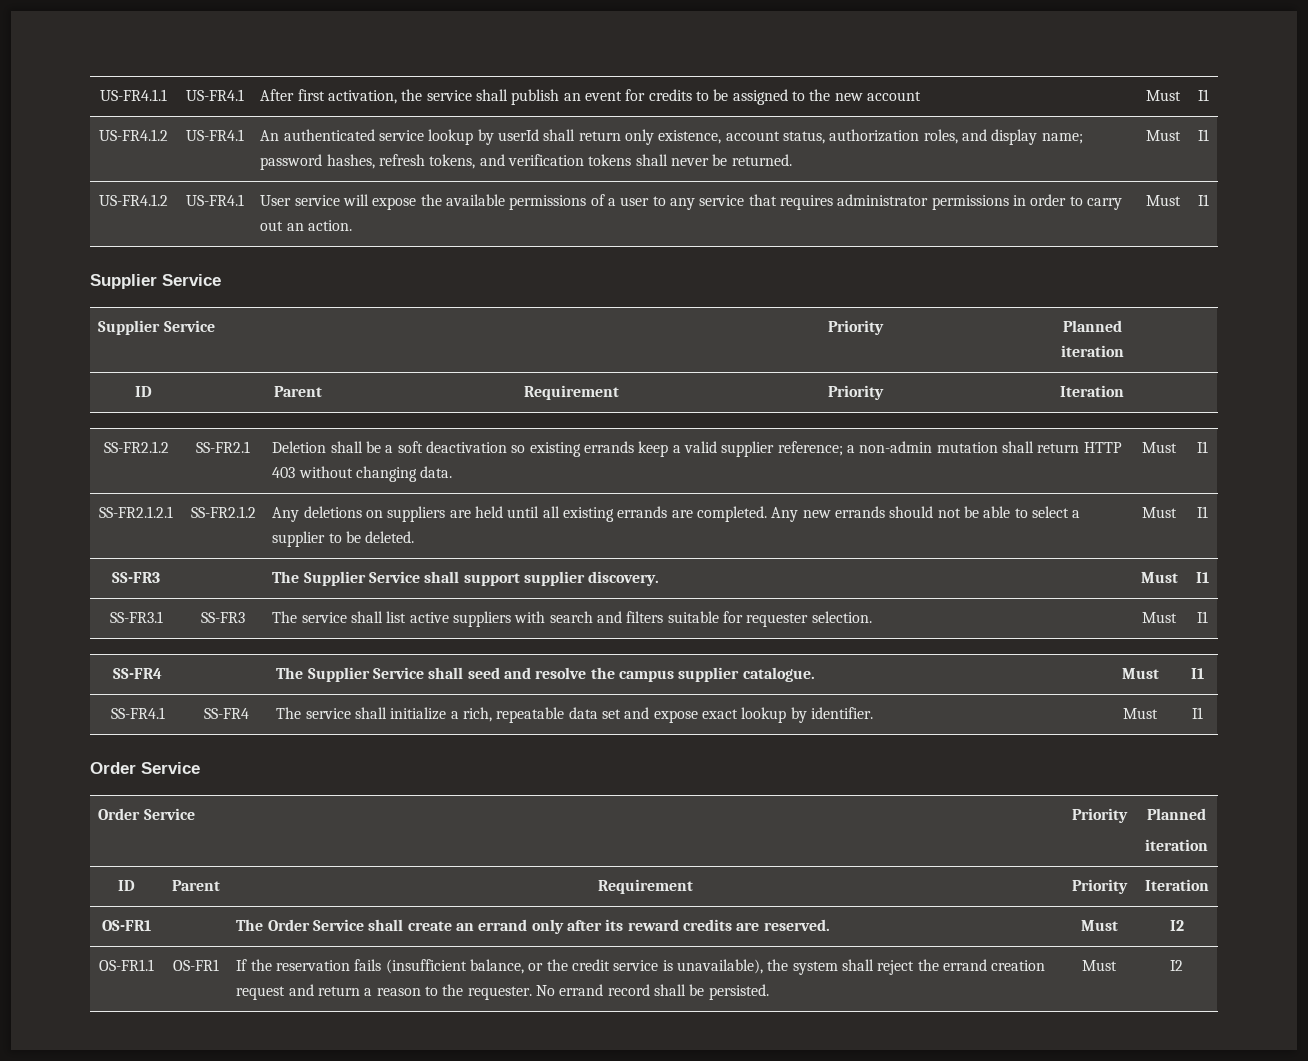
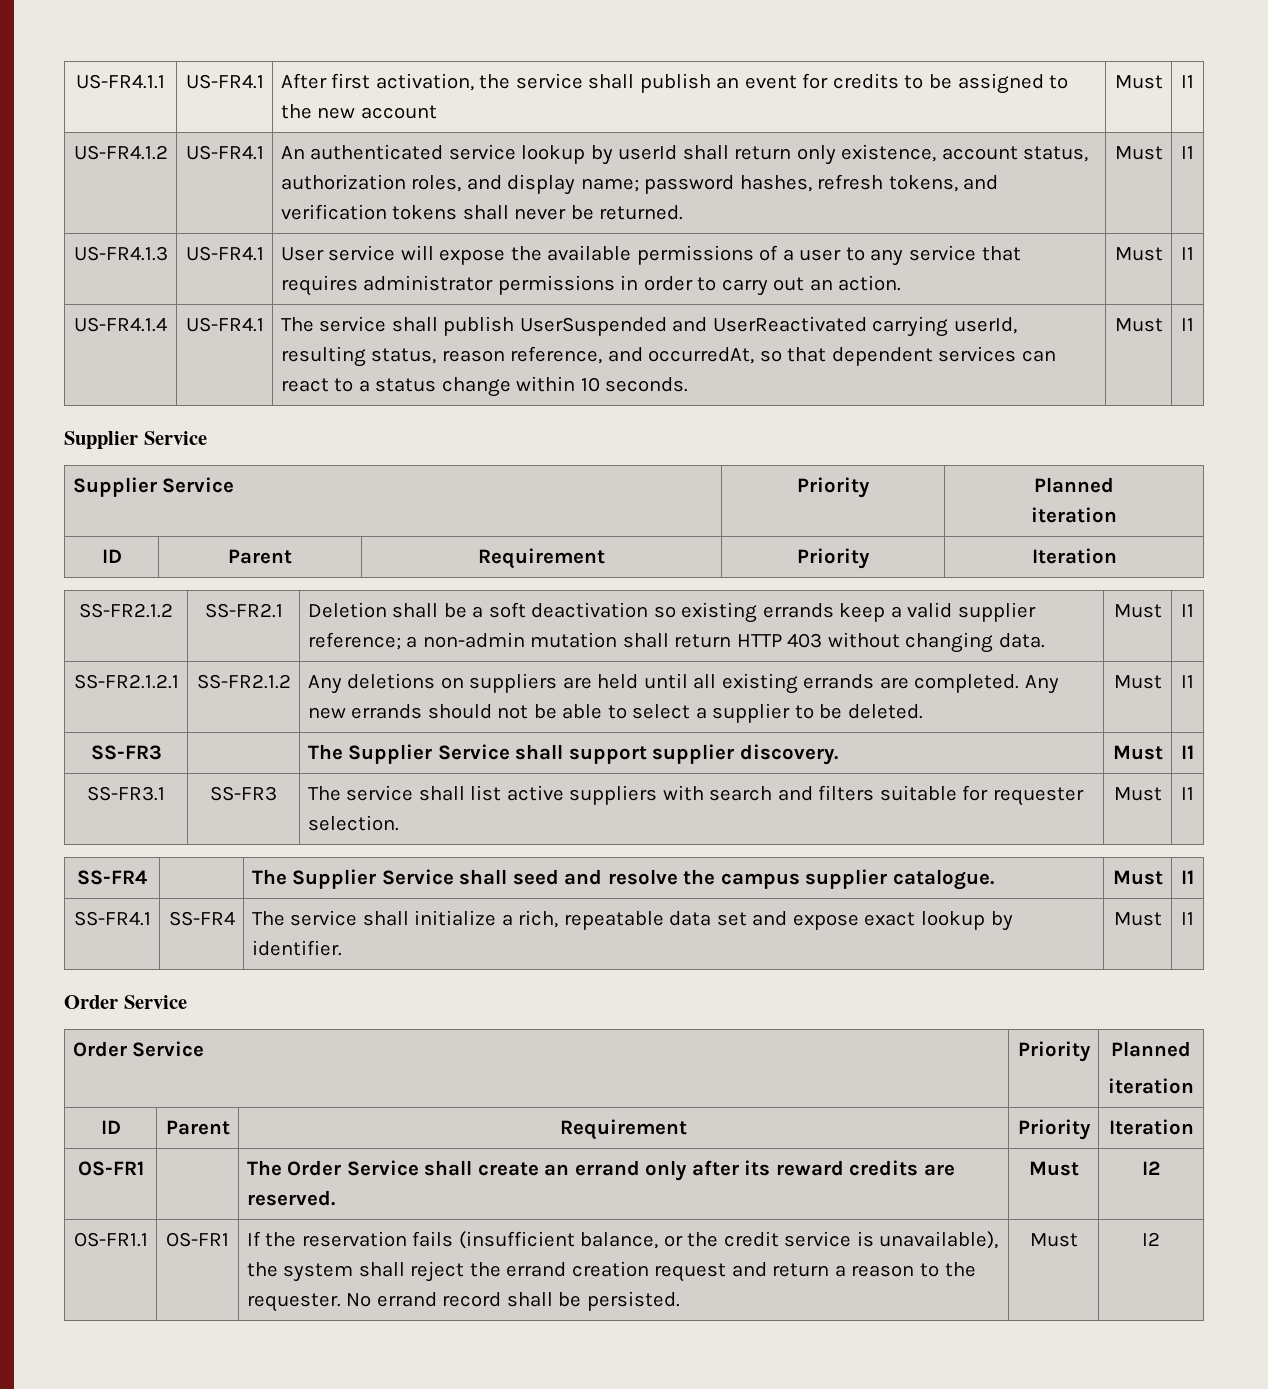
[99,194,168,206] US-FR4.1.2 -> [73,246,168,261] US-FR4.1.3
(1209, 200) none -> [74,317,167,332] [185,317,264,332] [280,316,1017,337] [280,346,1056,367] [280,376,689,397] [1114,318,1163,332] [1181,318,1194,331] // US-FR4.1.4 | US-FR4.1 | The service shall publish UserSuspended and UserReactivated carrying userId, resulting status, reason reference, and occurredAt, so that dependent services can react to a status change within 10 seconds. | Must | I1

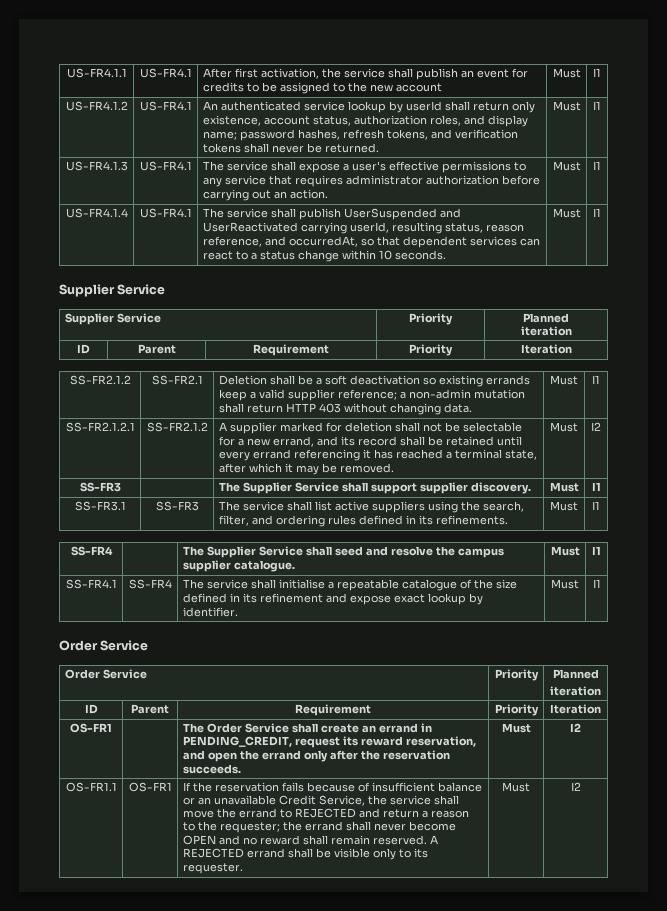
[280,245,842,265] User service will expose the available permissions of a user -> [202,161,511,173] The service shall expose a user's effective permissions
[497,275,768,296] permissions in order to carry -> [425,175,540,185] [202,189,249,201] authorization before carrying
[307,673,1059,694] [307,703,923,723] [1113,675,1162,689] [1181,675,1194,688] Any deletions on suppliers are held until all existing errands are completed. Any new errands should not be able to select a supplier to be deleted. | Must | I1 -> [218,422,522,434] [218,436,522,447] [218,449,537,461] [218,463,394,475] [550,422,578,432] [591,422,601,431] A supplier marked for deletion shall not be selectable for a new errand, and its record shall be retained until every errand referencing it has reached a terminal state, after which it may be removed. | Must | I2
[662,785,1084,806] [307,815,399,831] with search and filters suitable for requester selection. -> [427,501,524,513] [218,515,508,527] using the search, filter, and ordering rules defined in its refinements.
[414,910,747,930] initialize a rich, repeatable data set -> [278,579,517,591] [182,593,323,603] initialise a repeatable catalogue of the size defined in its refinement
[645,1160,955,1181] [246,1190,335,1206] only after its reward credits are reserved. -> [420,723,432,732] [182,736,476,748] [182,750,450,762] [182,764,241,774] in PENDING_CREDIT, request its reward reservation, and open the errand only after the reservation succeeds.
[458,1231,999,1249] [246,1261,727,1282] (insufficient balance, or the credit service is unavailable), the system shall reject the errand creation request -> [306,782,482,792] [182,795,459,806] [182,808,356,818] because of insufficient balance or an unavailable Credit Service, the service shall move the errand to REJECTED
[246,1291,680,1312] requester. No errand record shall be persisted. -> [219,821,456,833] [182,835,438,845] [182,848,428,860] [182,863,243,874] requester; the errand shall never become OPEN and no reward shall remain reserved. A REJECTED errand shall be visible only to its requester.

